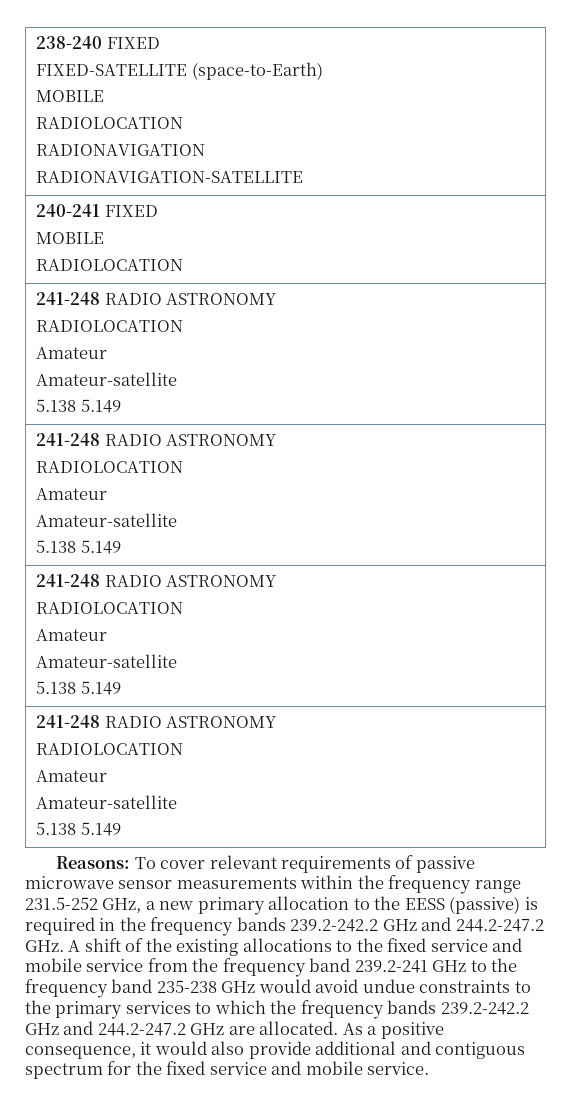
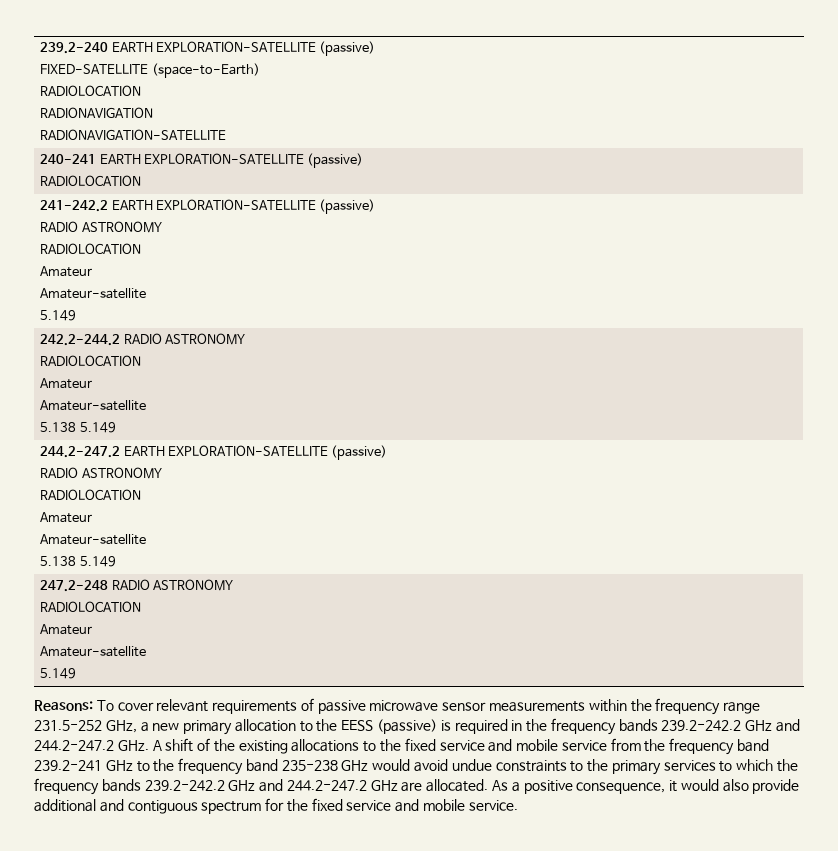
[36,36,160,49] 238-240 FIXED -> [40,41,376,56] 239.2-240 EARTH EXPLORATION-SATELLITE (passive)
[36,90,105,102] // MOBILE -> (260, 70) none
[104,205,158,217] [36,232,105,244] [36,259,184,271] [36,292,278,305] [36,320,184,332] [36,347,108,359] [36,372,178,386] [36,399,121,413] [36,433,278,446] [36,461,184,473] [36,488,108,500] [36,513,178,527] [36,540,121,554] [36,574,278,587] [36,602,184,614] [36,629,108,641] [36,654,178,668] [36,681,121,695] [36,715,278,728] [36,743,184,755] [36,770,108,782] [36,795,178,809] [36,822,77,835] FIXED // MOBILE // RADIOLOCATION // 241-248 RADIO ASTRONOMY // RADIOLOCATION // Amateur // Amateur-satellite // 5.138 5.149 // 241-248 RADIO ASTRONOMY // RADIOLOCATION // Amateur // Amateur-satellite // 5.138 5.149 // 241-248 RADIO ASTRONOMY // RADIOLOCATION // Amateur // Amateur-satellite // 5.138 5.149 // 241-248 RADIO ASTRONOMY // RADIOLOCATION // Amateur // Amateur-satellite // 5.138 -> [99,153,364,168] [40,175,142,186] [40,199,376,214] [40,221,162,233] [40,243,142,254] [40,266,93,277] [40,288,147,299] [40,310,77,321] [40,333,246,346] [40,355,142,366] [40,378,93,389] [40,400,147,411] [40,422,116,433] [40,445,388,460] [40,467,162,479] [40,489,142,500] [40,512,93,523] [40,534,147,545] [40,556,116,567] [40,579,234,592] [40,601,142,612] [40,624,93,635] [40,646,147,657] EARTH EXPLORATION-SATELLITE (passive) // RADIOLOCATION // 241-242.2 EARTH EXPLORATION-SATELLITE (passive) // RADIO ASTRONOMY // RADIOLOCATION // Amateur // Amateur-satellite // 5.149 // 242.2-244.2 RADIO ASTRONOMY // RADIOLOCATION // Amateur // Amateur-satellite // 5.138 5.149 // 244.2-247.2 EARTH EXPLORATION-SATELLITE (passive) // RADIO ASTRONOMY // RADIOLOCATION // Amateur // Amateur-satellite // 5.138 5.149 // 247.2-248 RADIO ASTRONOMY // RADIOLOCATION // Amateur // Amateur-satellite //

